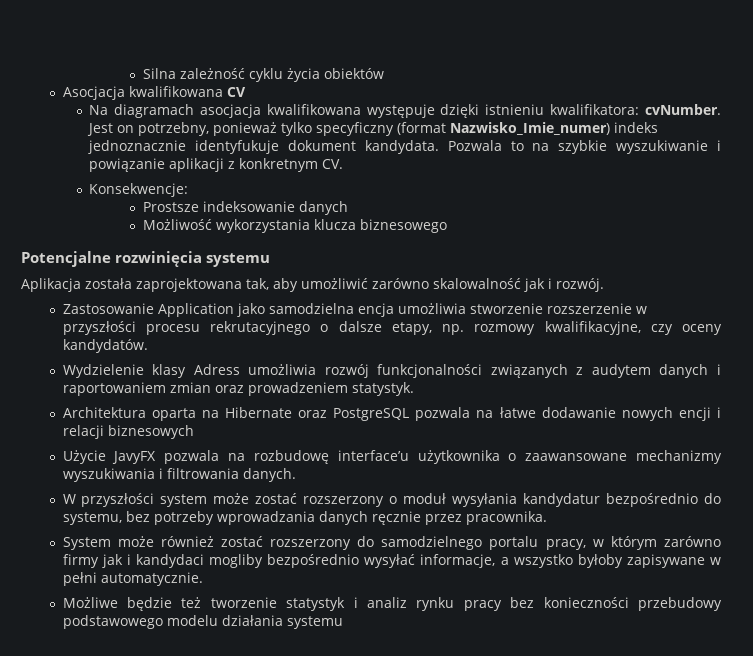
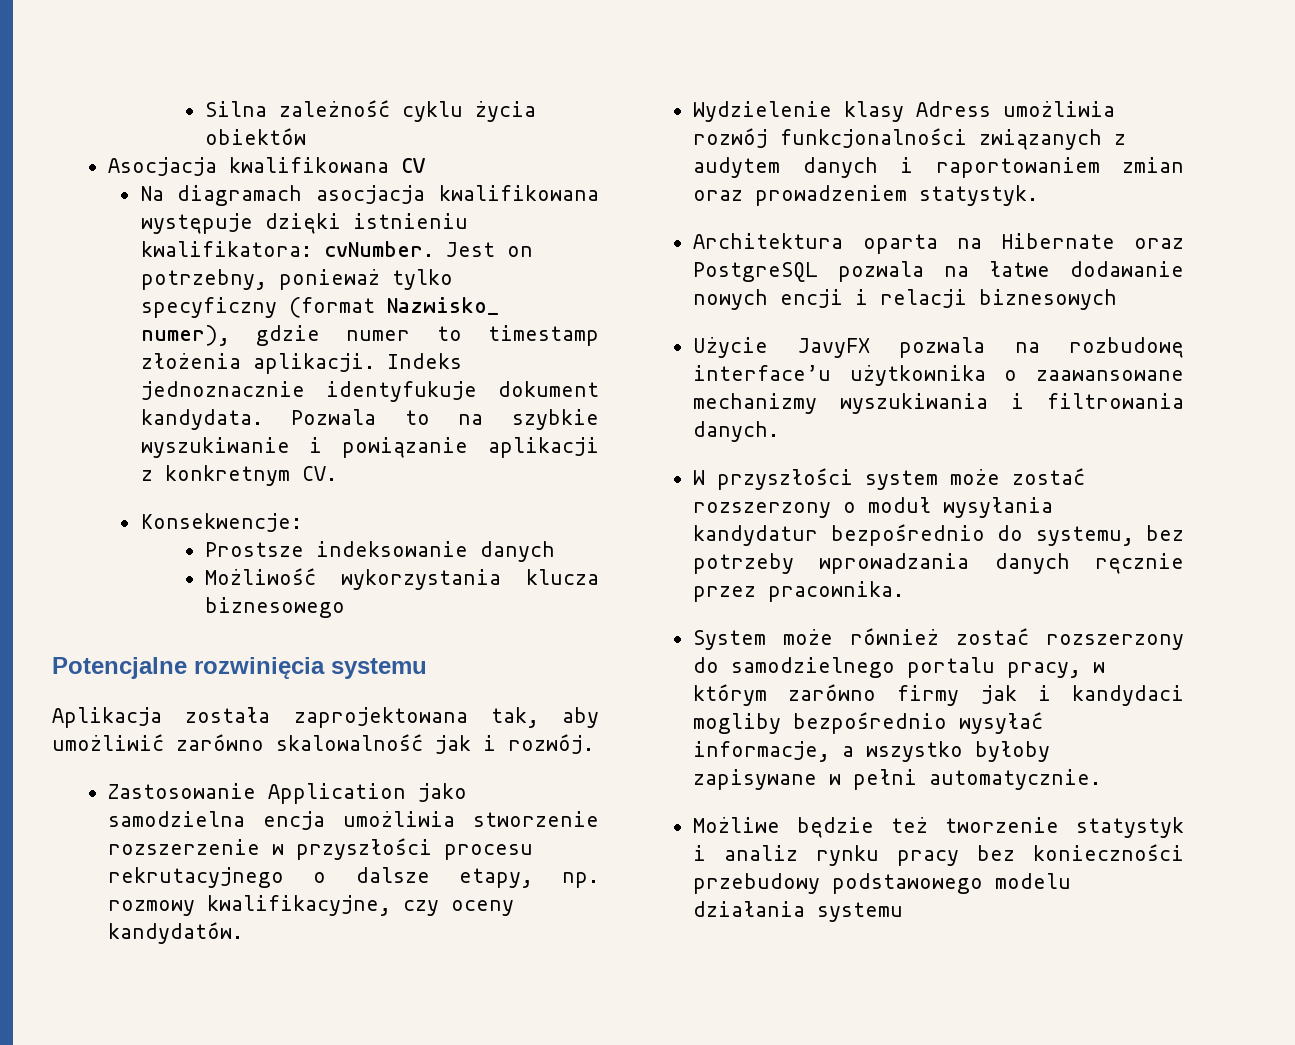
[450,122,659,135] Nazwisko_Imie_numer) indeks -> [386,297,499,315] [140,325,599,346] [140,353,462,374] Nazwisko_ numer), gdzie numer to timestamp złożenia aplikacji. Indeks

